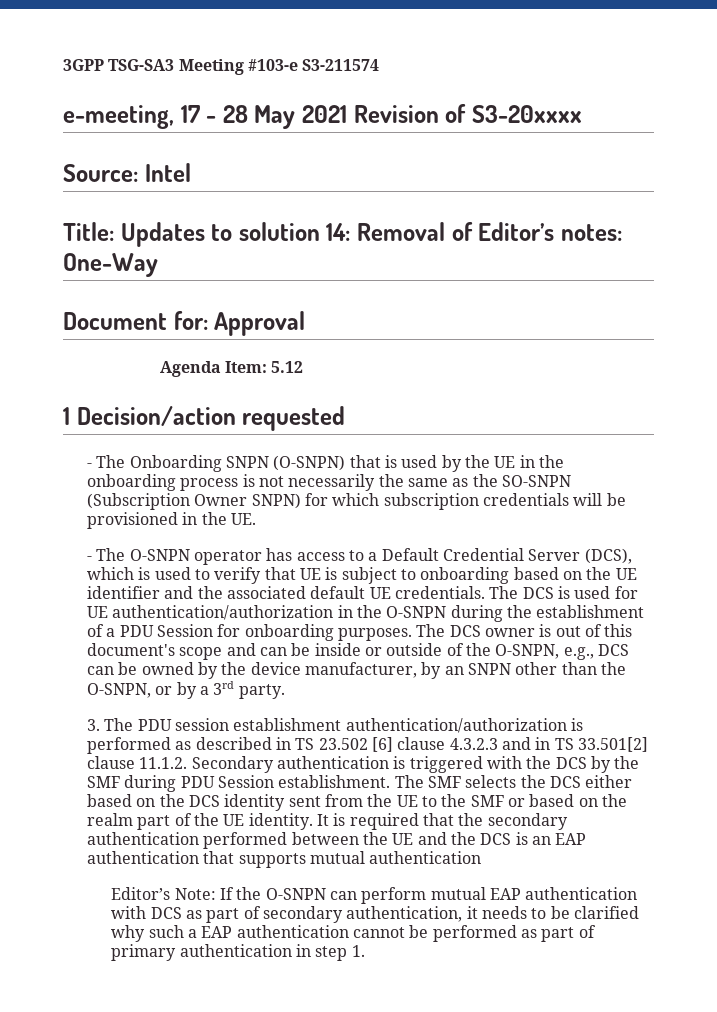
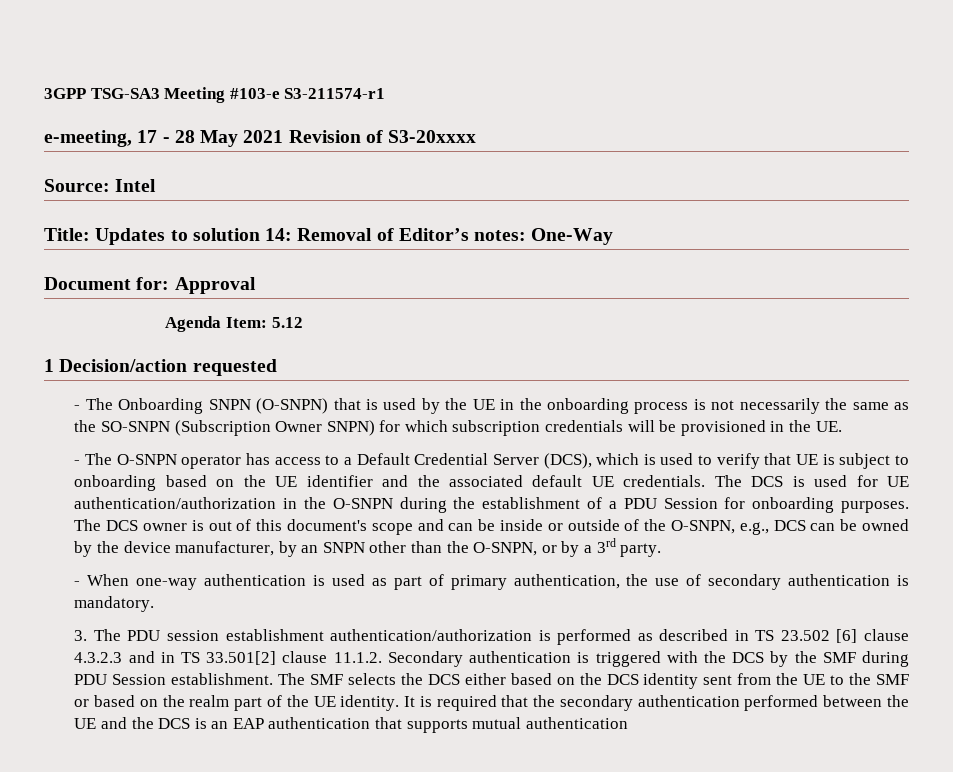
[302,59,380,71] S3-211574 -> [284,88,386,99] S3-211574-r1
(285, 691) none -> [74,574,909,590] [74,596,155,612] // - When one-way authentication is used as part of primary authentication, the use of secondary authentication is mandatory.
[111,887,638,904] [111,906,639,923] [111,925,596,942] [111,944,365,961] // Editor’s Note: If the O-SNPN can perform mutual EAP authentication with DCS as part of secondary authentication, it needs to be clarified why such a EAP authentication cannot be performed as part of primary authentication in step 1. -> (628, 723) none

